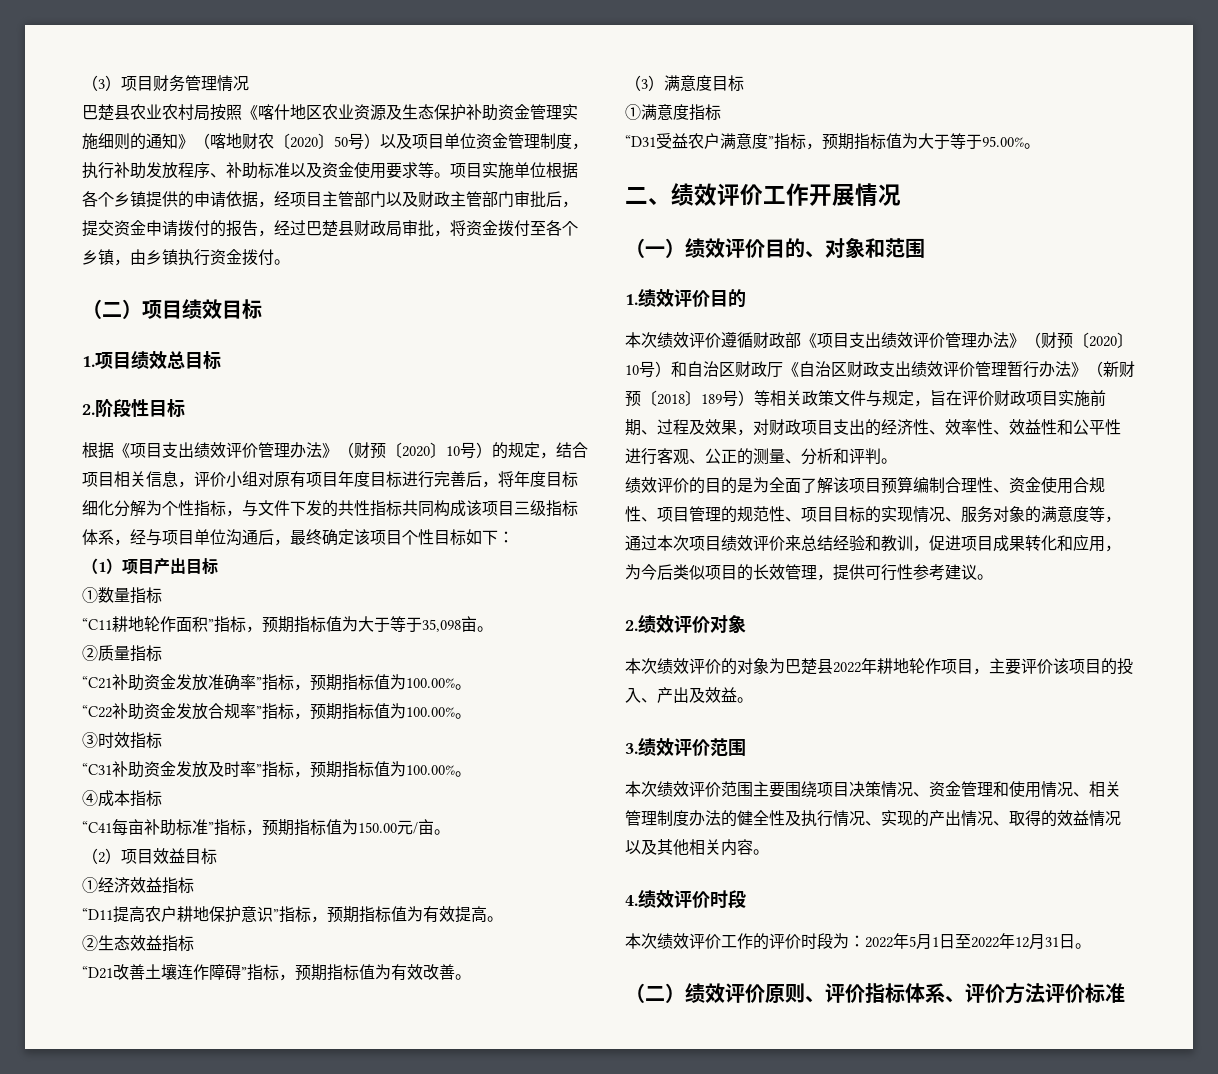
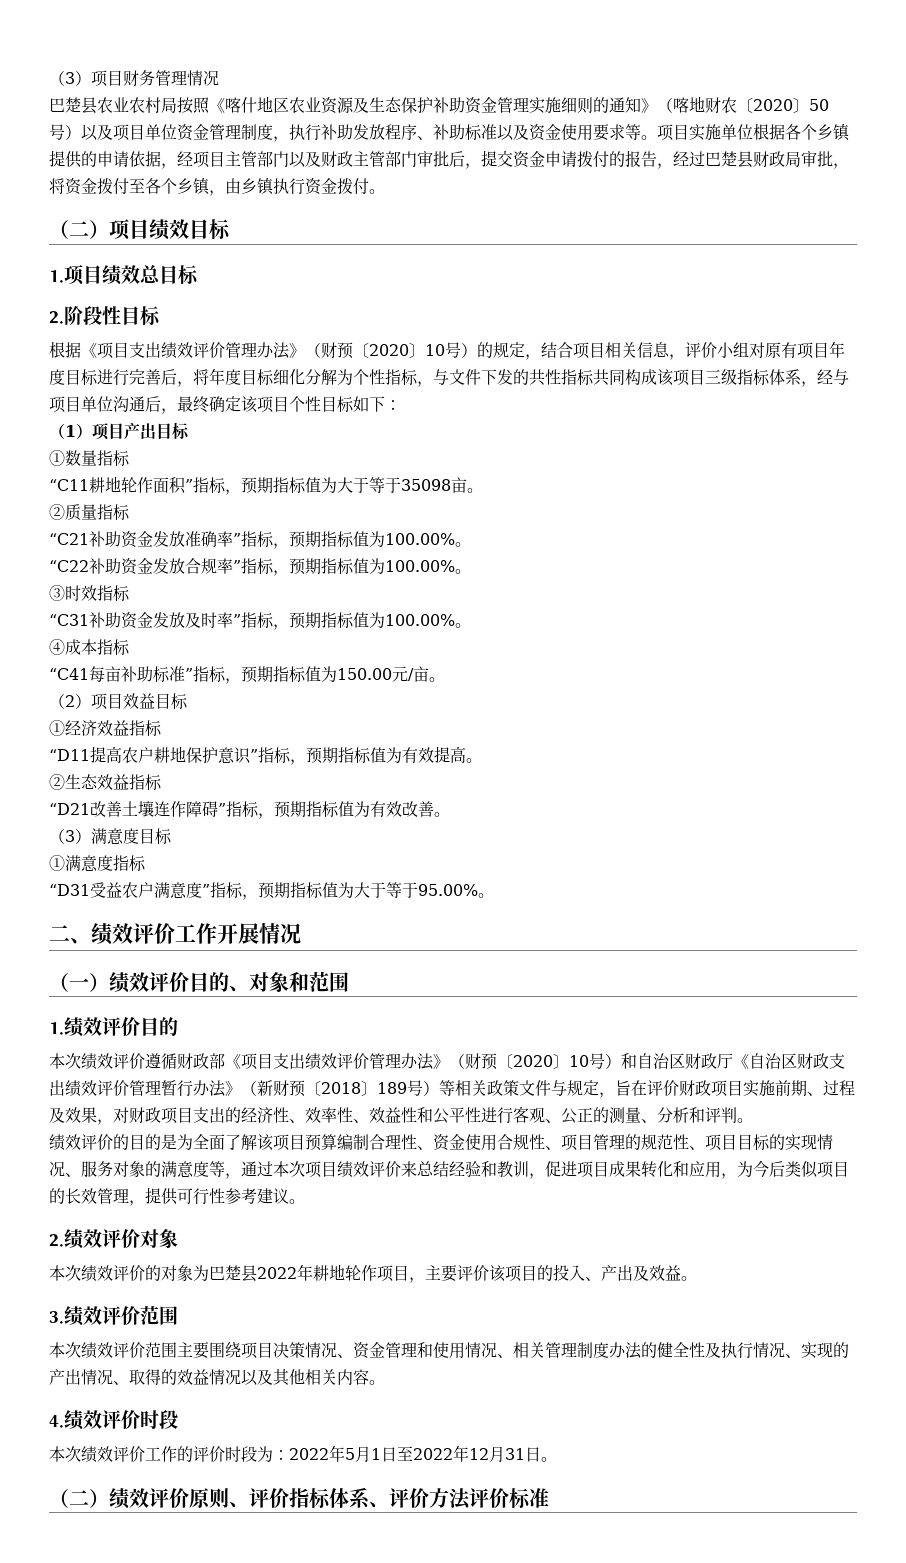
[422,619,461,632] 35,098 -> [401,479,451,491] 35098

